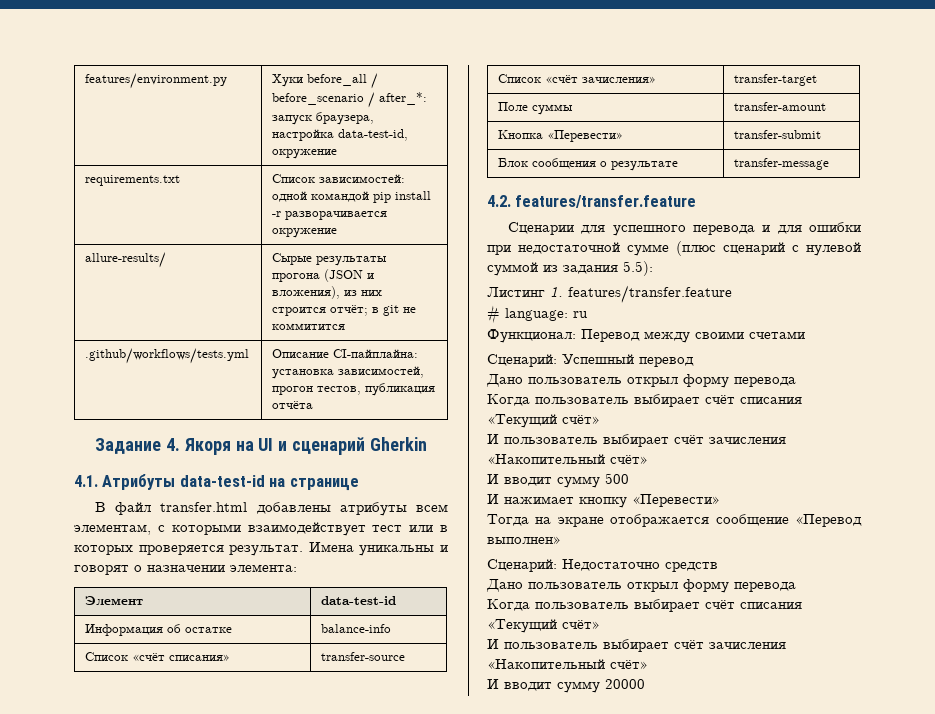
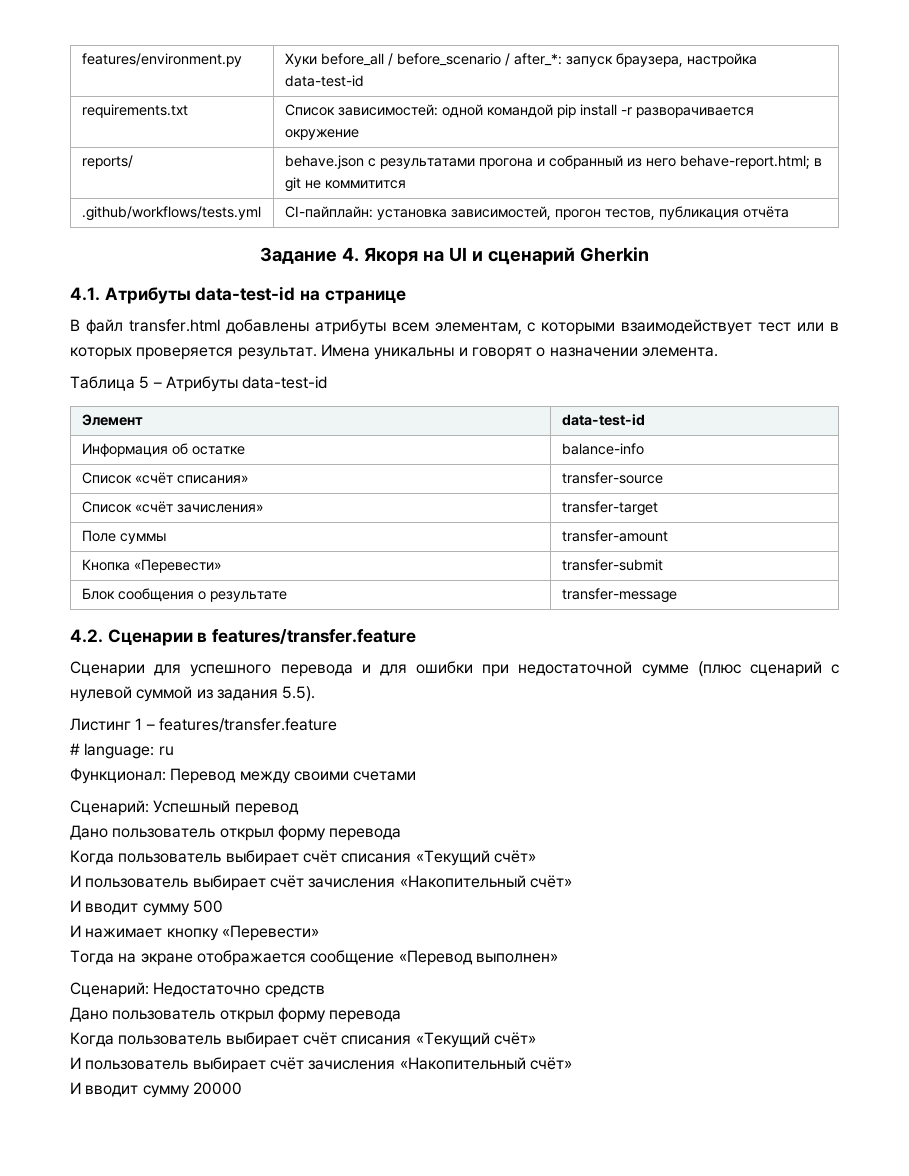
[338,129,409,141] [272,149,338,159] data-test-id, окружение -> [284,75,364,87] data-test-id
[85,252,167,268] [272,253,388,266] [272,269,375,282] [272,286,383,299] [272,305,369,316] allure-results/ | Сырые результаты прогона (JSON и вложения), из них строится отчёт; -> [81,155,133,169] [284,155,810,169] reports/ | behave.json с результатами прогона и собранный из него behave-report.html;
[272,349,419,358] Описание CI-пайплайна: -> [284,206,373,218] CI-пайплайн:
[230,564,297,572] элемента: -> [641,347,718,357] [70,376,328,392] элемента. // Таблица 5 – Атрибуты data-test-id
(511, 201) none -> [107,629,208,646] Сценарии в
[623,261,653,276] 5.5): -> [282,686,316,702] 5.5).
[550,287,563,297] 1. -> [135,718,155,730] 1 –

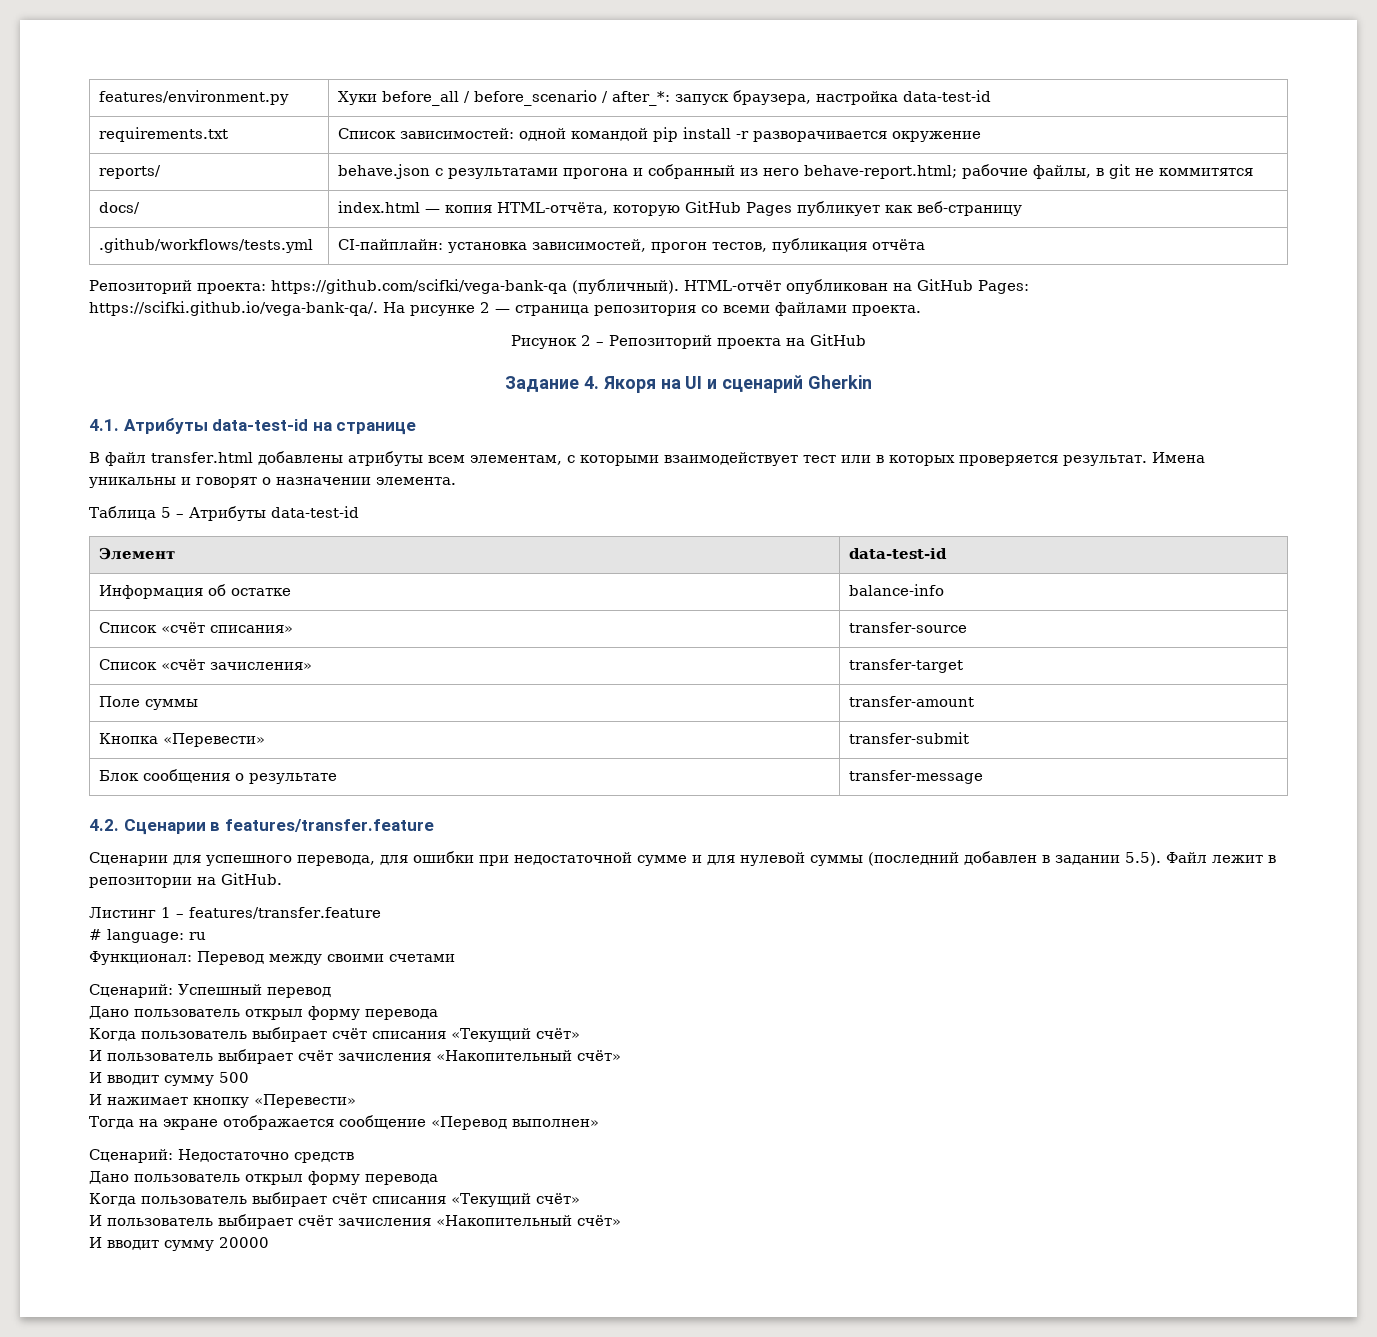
(810, 162) none -> [961,164,1091,179] рабочие файлы,
[324,180,406,189] коммитится -> [1158,168,1253,176] [98,202,140,214] [337,201,1022,216] коммитятся // docs/ | index.html — копия HTML-отчёта, которую GitHub Pages публикует как веб-страницу
(789, 212) none -> [89,279,1029,294] [89,301,921,316] [511,334,866,349] // Репозиторий проекта: https://github.com/scifki/vega-bank-qa (публичный). HTML-отчёт опубликован на GitHub Pages: https://scifki.github.io/vega-bank-qa/. На рисунке 2 — страница репозитория со всеми файлами проекта. // Рисунок 2 – Репозиторий проекта на GitHub
[280,664,371,677] перевода и -> [297,855,375,866] перевода,
[697,661,839,677] [70,686,316,702] (плюс сценарий с нулевой суммой из задания 5.5). -> [692,851,1276,866] [89,873,282,888] и для нулевой суммы (последний добавлен в задании 5.5). Файл лежит в репозитории на GitHub.

